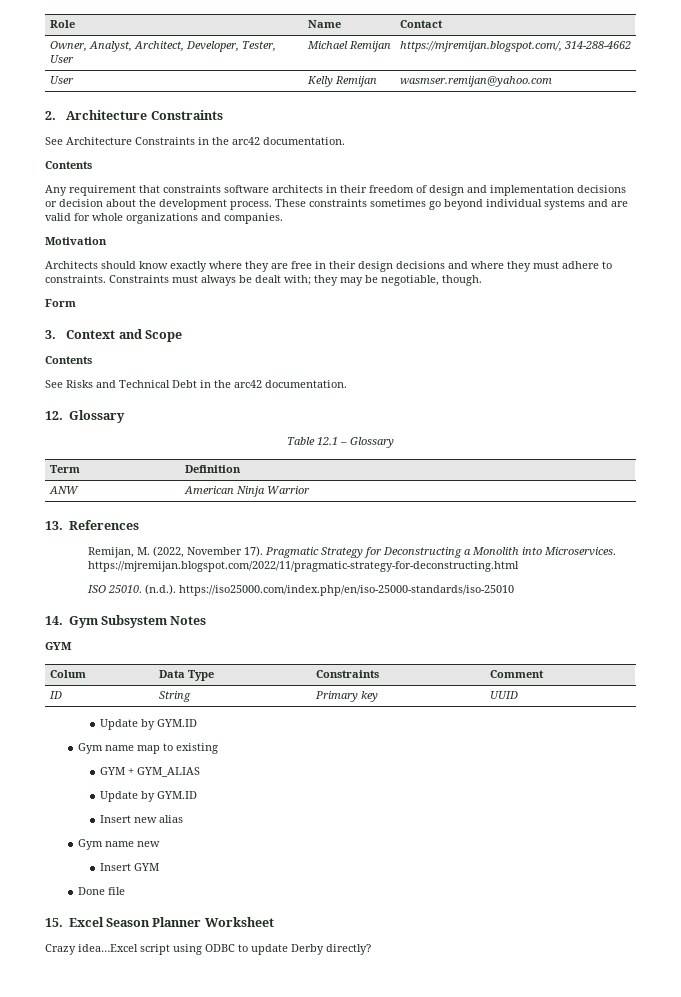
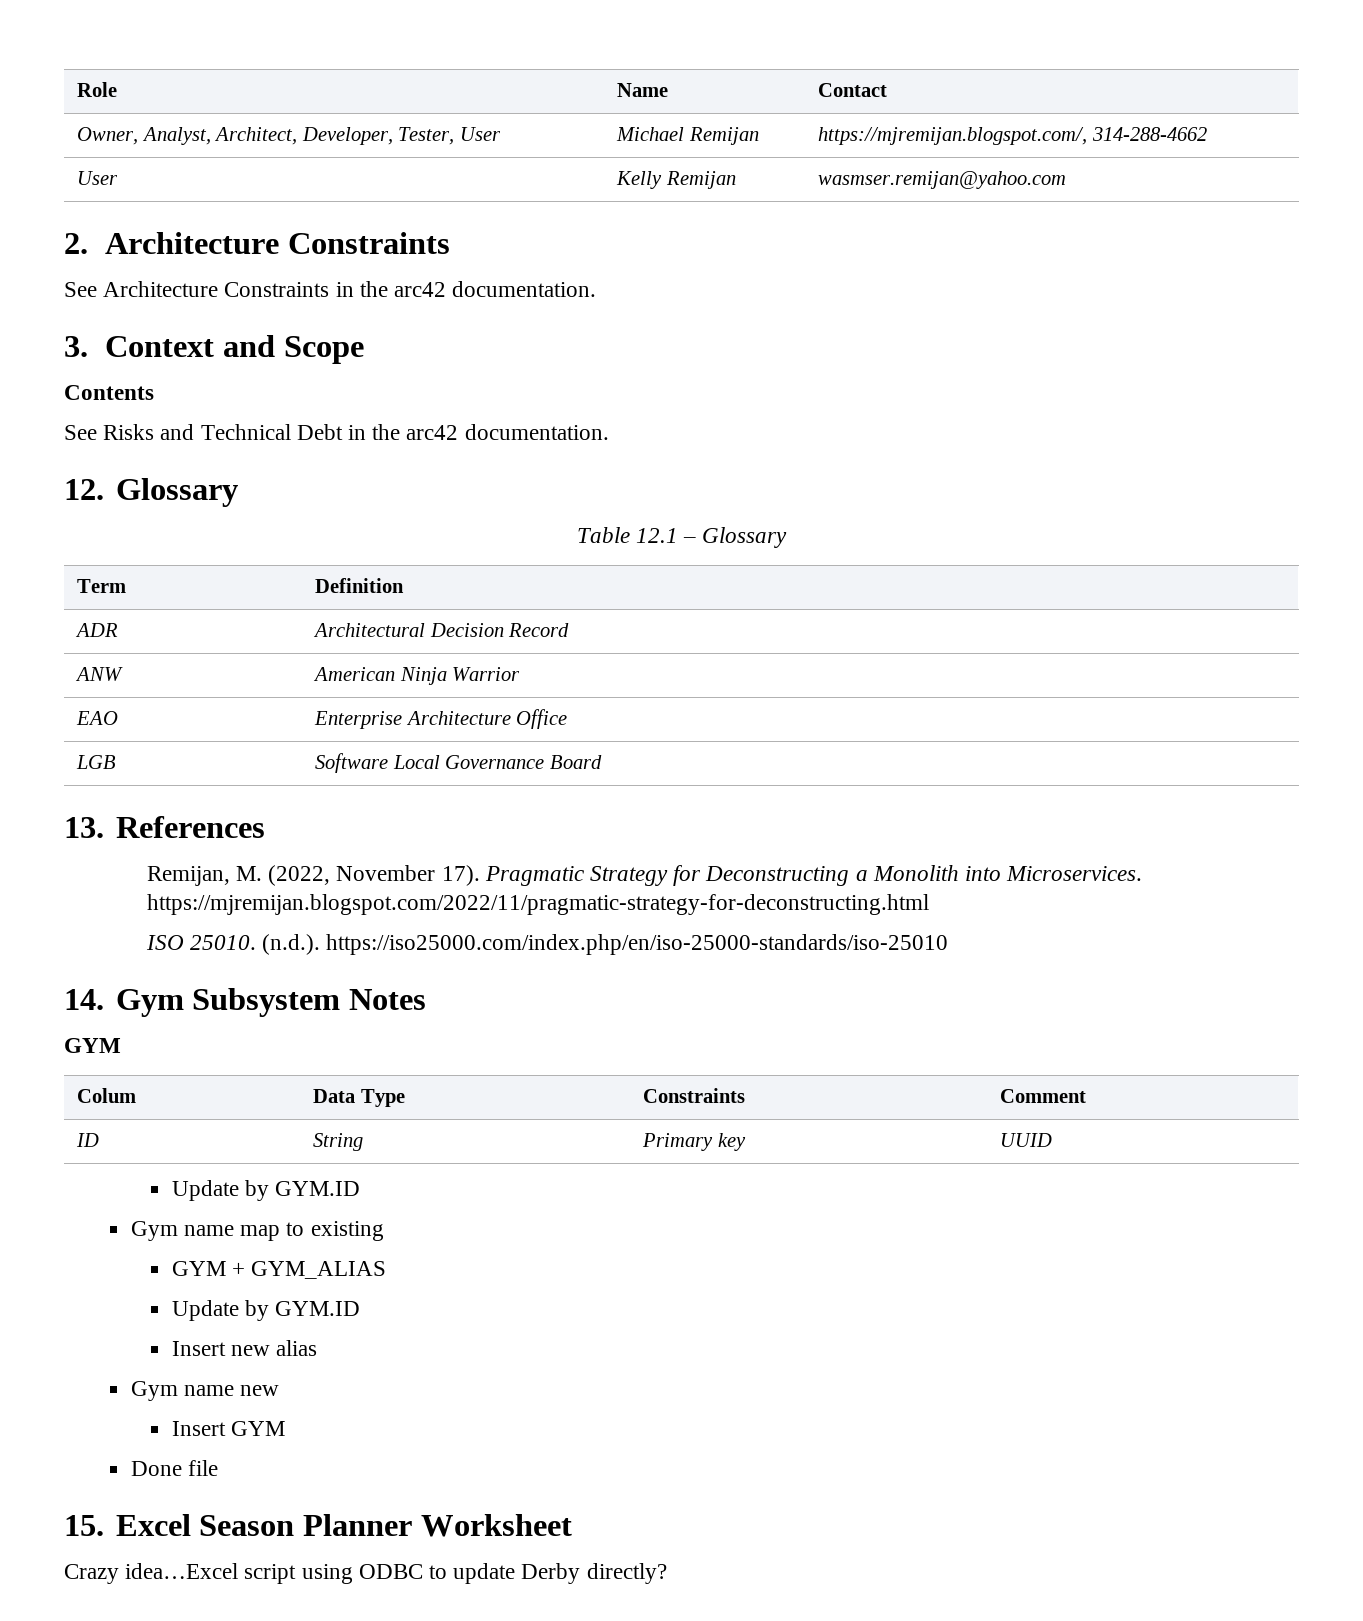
[45,161,92,169] [45,185,626,196] [45,199,628,210] [45,213,283,224] [45,237,107,245] [45,261,612,272] [45,275,482,286] [45,299,76,307] // Contents // Any requirement that constraints software architects in their freedom of design and implementation decisions or decision about the development process. These constraints sometimes go beyond individual systems and are valid for whole organizations and companies. // Motivation // Architects should know exactly where they are free in their design decisions and where they must adhere to constraints. Constraints must always be dealt with; they may be negotiable, though. // Form -> (597, 289) none
(241, 469) none -> [75,623,119,637] [313,623,570,637] // ADR | Architectural Decision Record
(310, 490) none -> [76,711,119,725] [314,709,568,729] [76,755,117,769] [315,753,602,773] // EAO | Enterprise Architecture Office // LGB | Software Local Governance Board

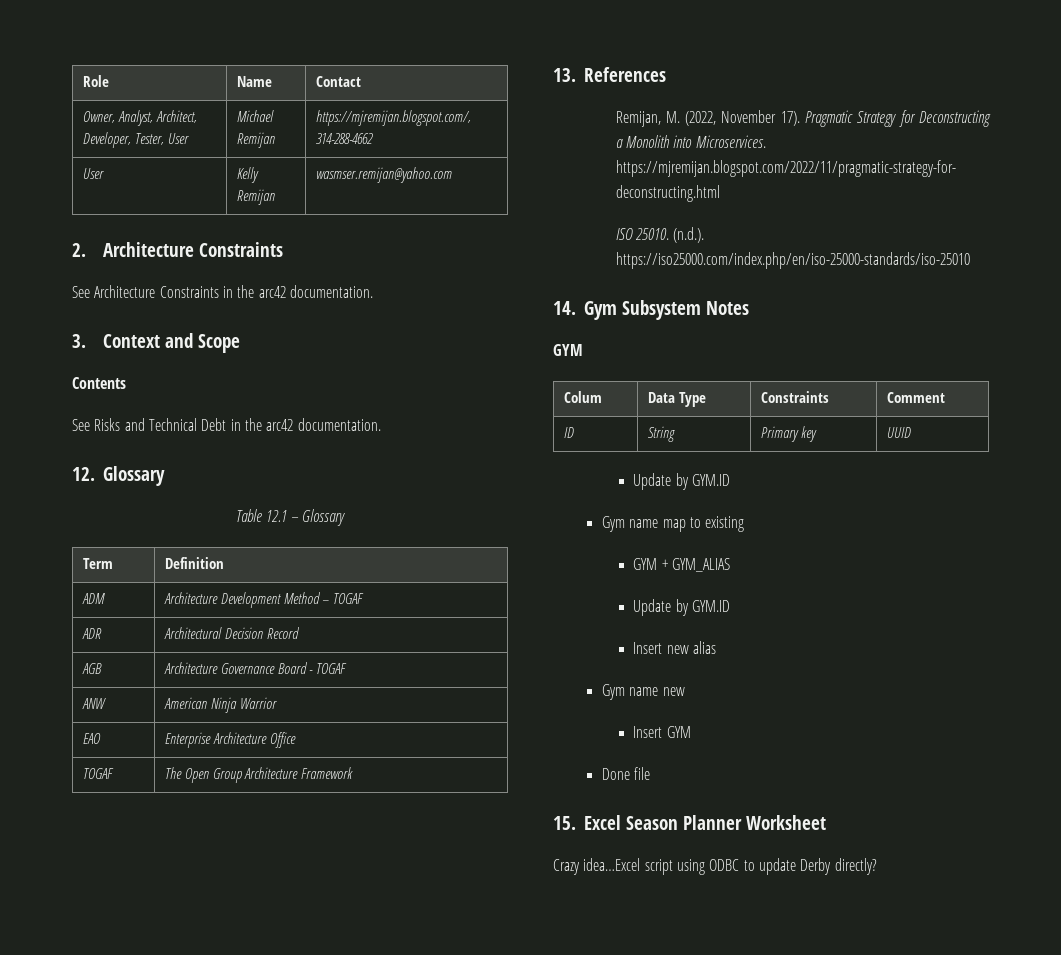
[75,623,119,637] [313,623,570,637] ADR | Architectural Decision Record -> [81,593,105,604] [163,592,365,608] [81,628,102,639] [163,627,300,639] [81,663,102,674] [163,662,348,674] ADM | Architecture Development Method – TOGAF // ADR | Architectural Decision Record // AGB | Architecture Governance Board - TOGAF
[76,755,117,769] [315,753,602,773] LGB | Software Local Governance Board -> [82,768,114,779] [164,767,354,783] TOGAF | The Open Group Architecture Framework

